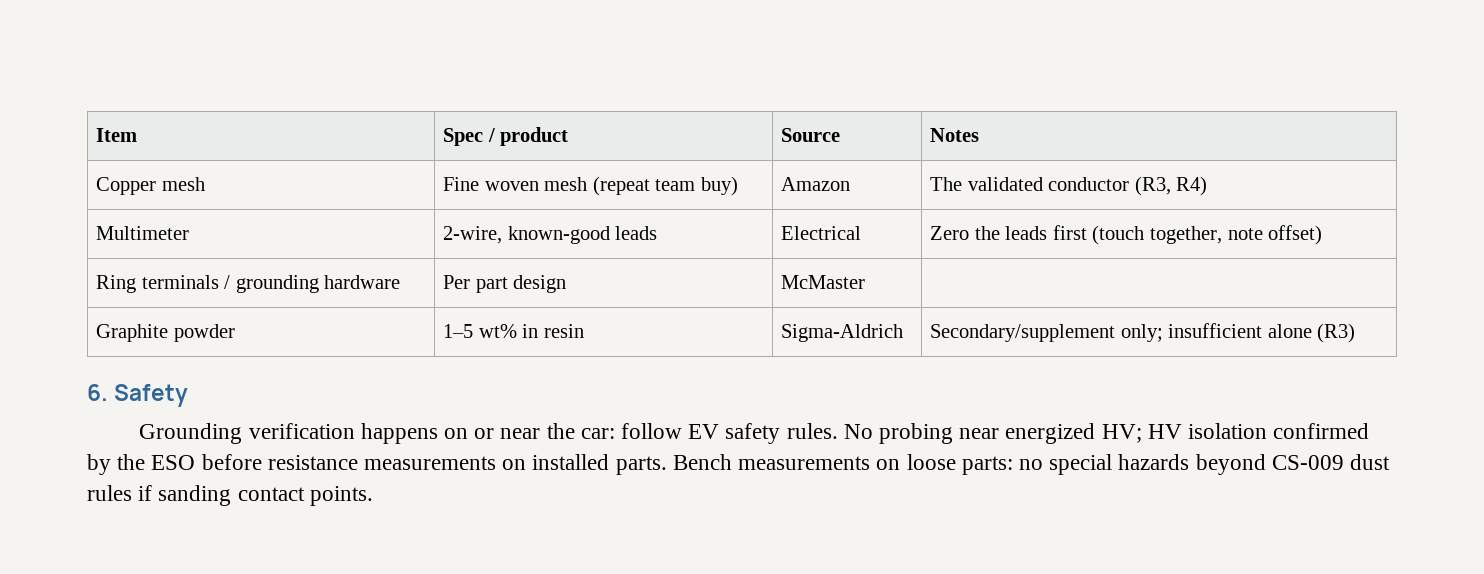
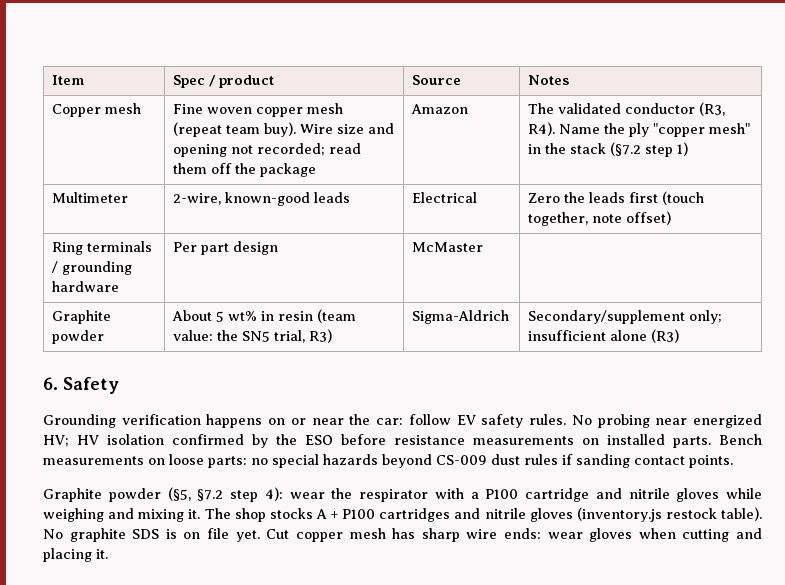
(539, 186) none -> [255,107,303,117] copper
[700,176,738,196] buy) -> [263,122,394,137] [172,143,361,157] [172,163,316,177] buy). Wire size and opening not recorded; read them off the package
[1176,176,1208,196] R4) -> [527,122,750,137] [527,142,688,157] R4). Name the ply "copper mesh" in the stack (§7.2 step 1)
[443,324,474,338] 1–5 -> [171,310,224,322] About 5
(584, 331) none -> [316,309,356,323] [172,329,332,343] (team value: the SN5 trial, R3)
(373, 496) none -> [43,487,762,502] [43,507,762,522] [43,528,762,542] [43,548,108,562] // Graphite powder (§5, §7.2 step 4): wear the respirator with a P100 cartridge and nitrile gloves while weighing and mixing it. The shop stocks A + P100 cartridges and nitrile gloves (inventory.js restock table). No graphite SDS is on file yet. Cut copper mesh has sharp wire ends: wear gloves when cutting and placing it.

